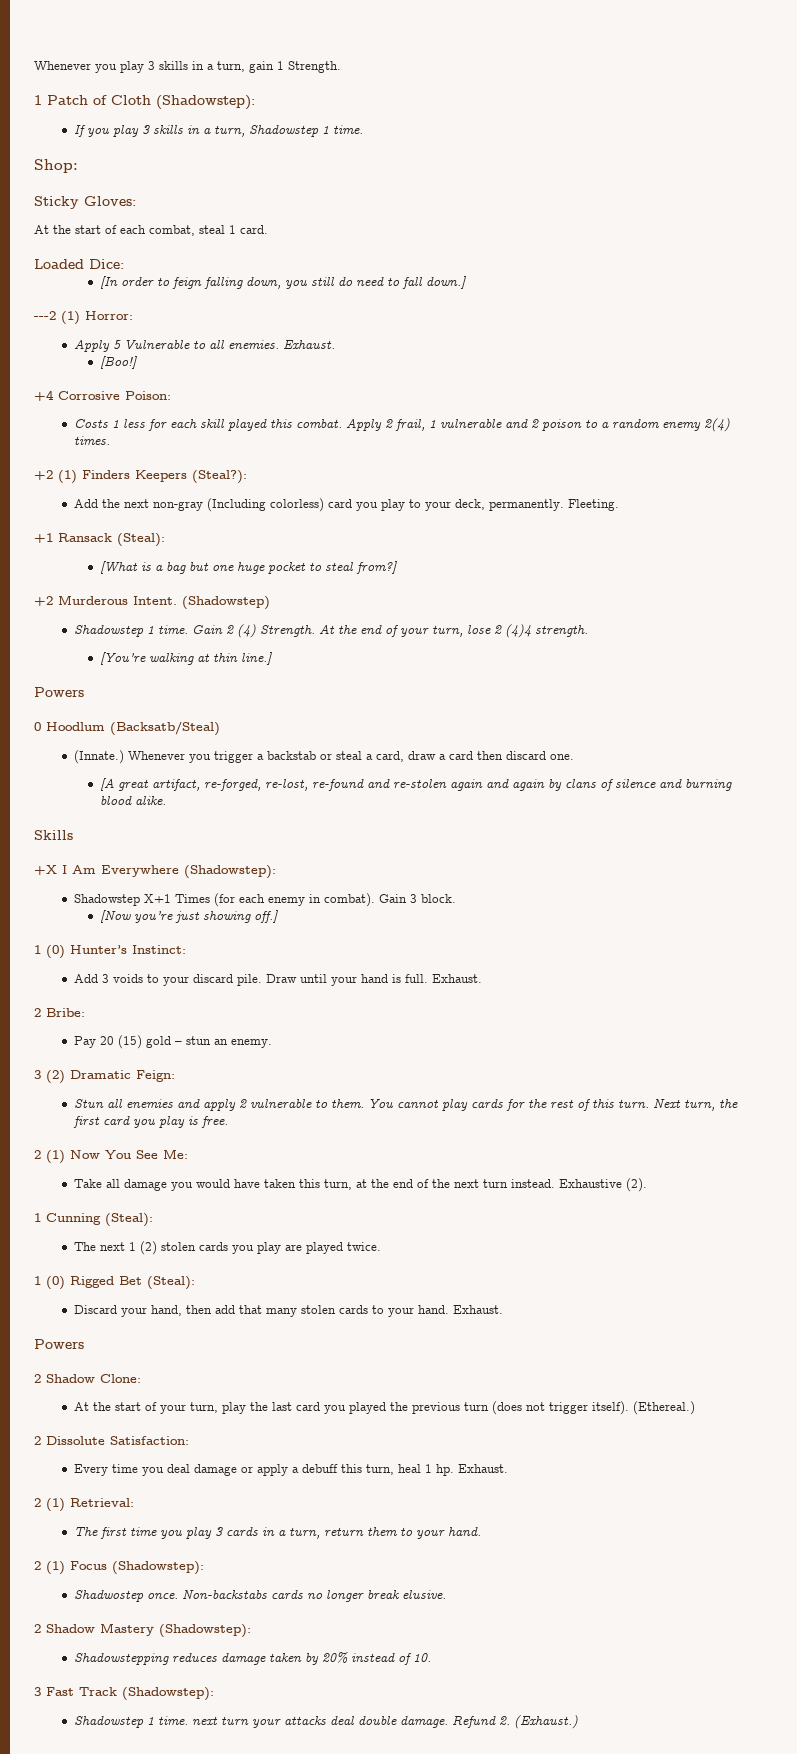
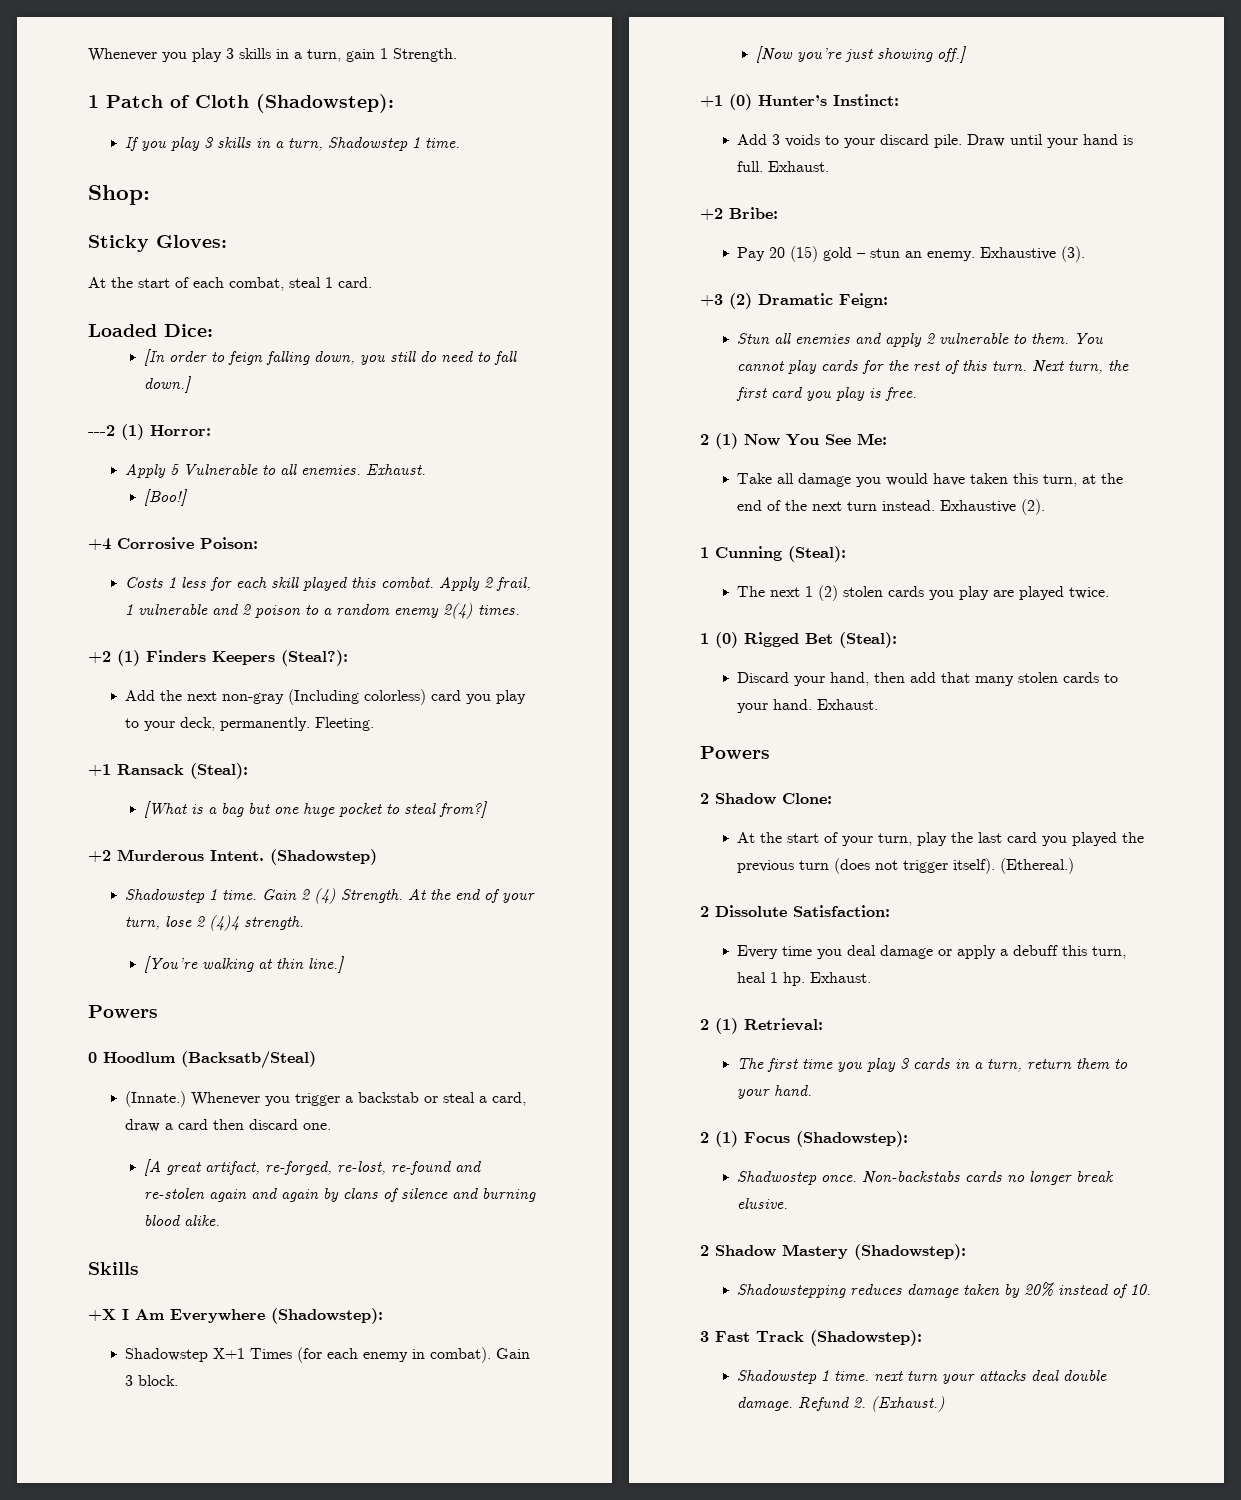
[34,945,41,954] 1 -> [700,95,723,107] +1
[34,1008,41,1017] 2 -> [700,208,723,220] +2
[34,1070,41,1079] // 3 -> [980,246,1086,262] [700,294,723,306] Exhaustive (3). // +3

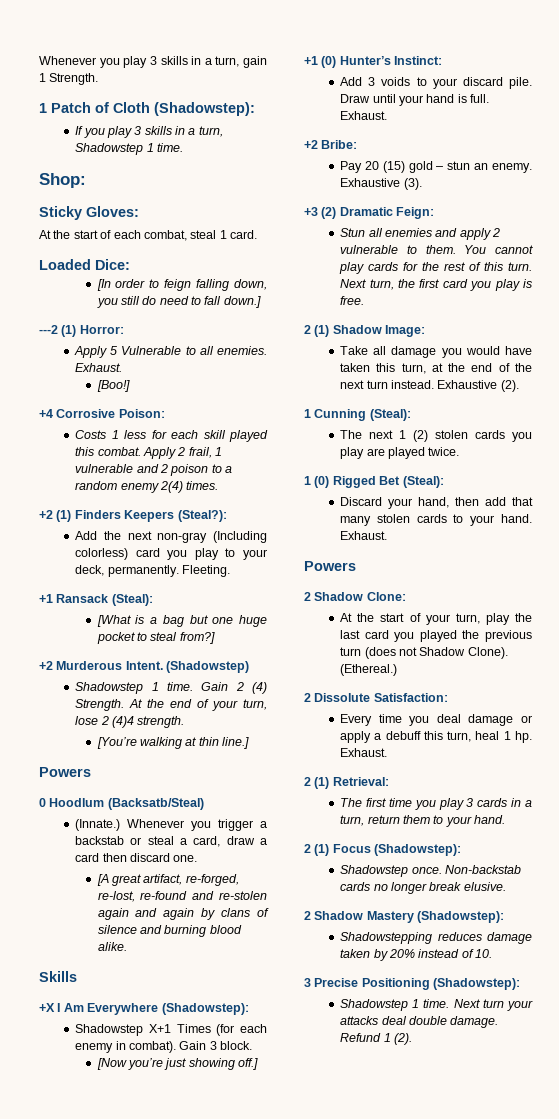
[744,433,887,446] Now You See Me: -> [332,325,426,337] Shadow Image:
[903,858,996,874] trigger itself). -> [419,647,508,659] Shadow Clone).
[737,1171,961,1185] Shadwostep once. Non-backstabs -> [340,865,521,877] Shadowstep once. Non-backstab
[715,1331,804,1342] Fast Track -> [314,978,430,990] Precise Positioning
[874,1371,904,1381] next -> [453,999,480,1008] Next
[853,1396,946,1412] 2. (Exhaust.) -> [383,1033,412,1045] 1 (2).

